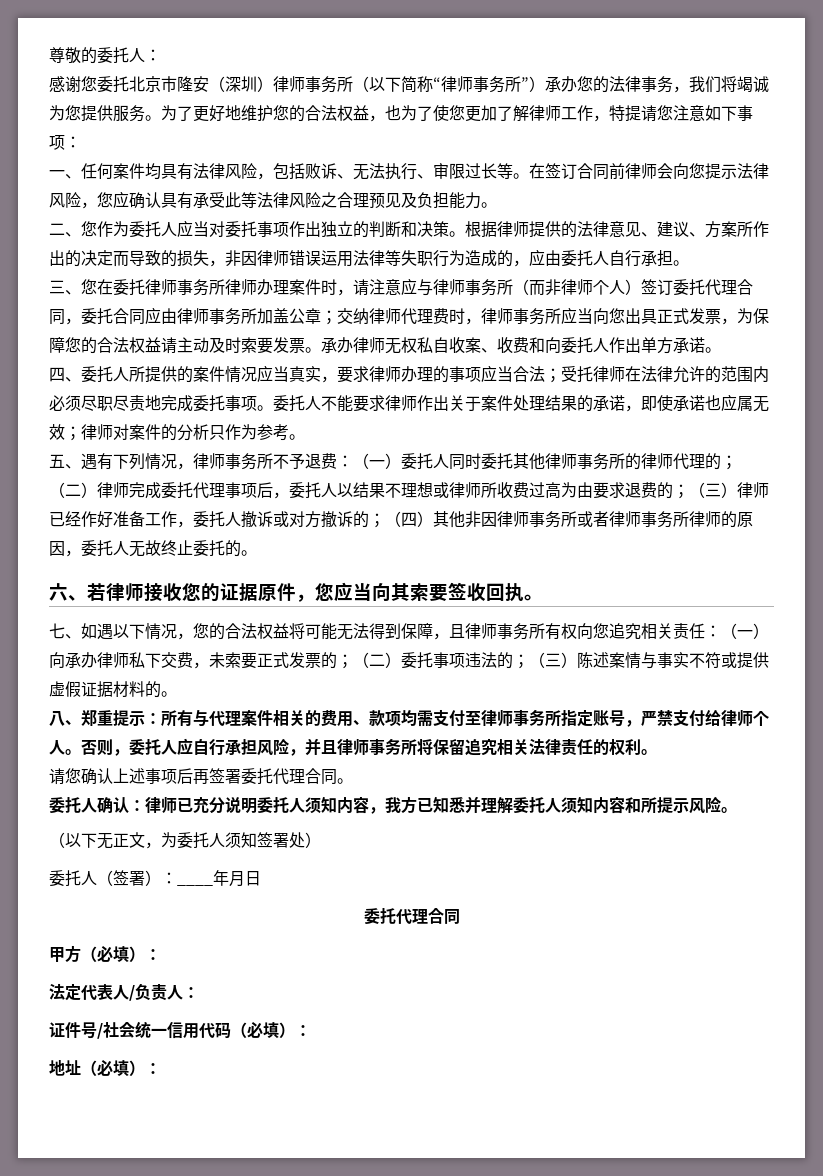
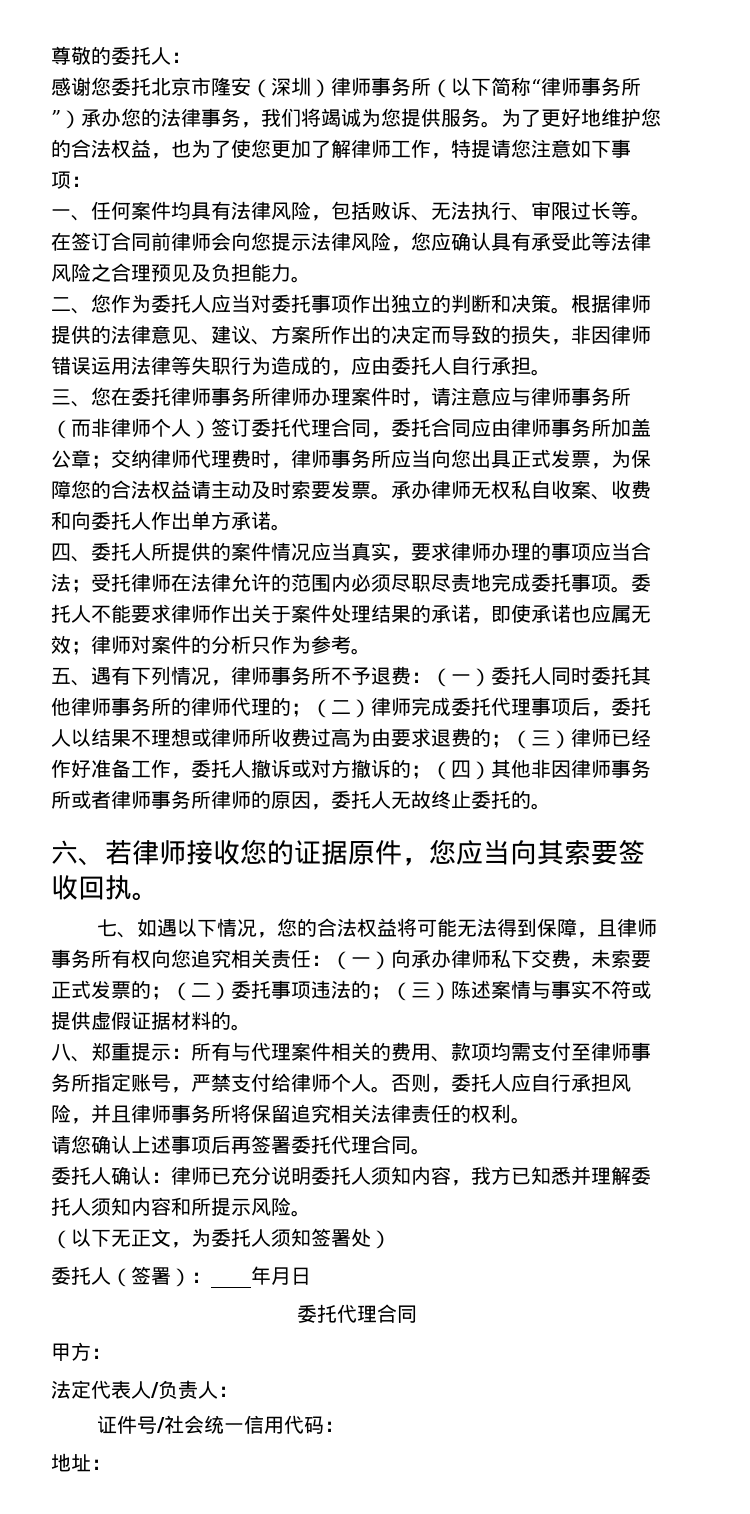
[81,946,145,962] （必填） -> (91, 1351) none
[231,1022,295,1038] （必填） -> (324, 1425) none
[81,1060,145,1076] （必填） -> (91, 1463) none

